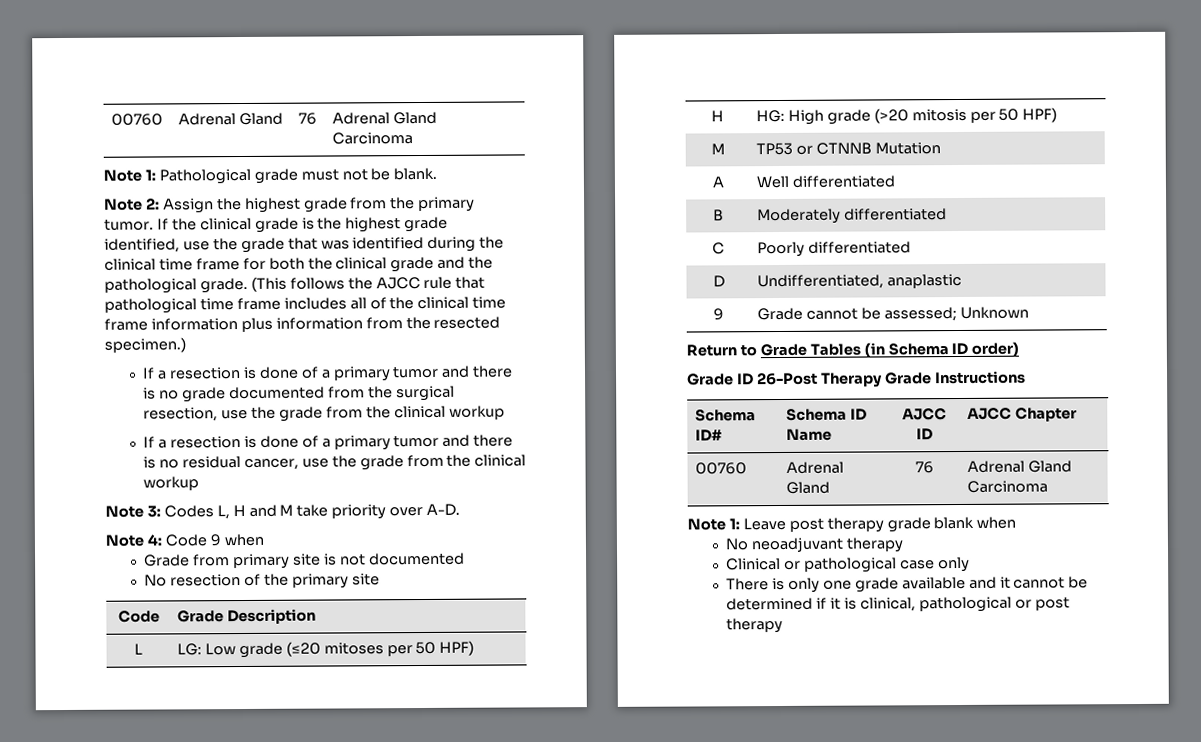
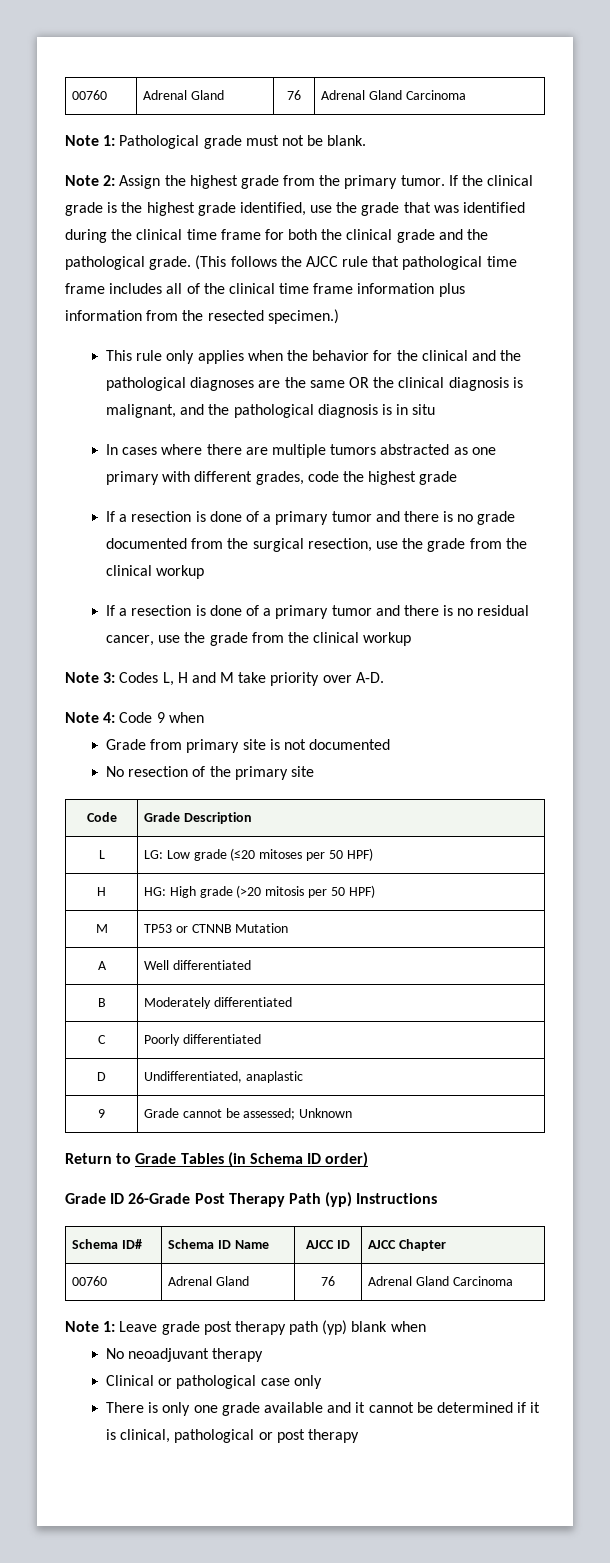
(186, 345) none -> [106,350,522,364] [106,377,523,391] [106,404,436,418] [106,444,496,458] [106,471,458,485] // This rule only applies when the behavior for the clinical and the pathological diagnoses are the same OR the clinical diagnosis is malignant, and the pathological diagnosis is in situ // In cases where there are multiple tumors abstracted as one primary with different grades, code the highest grade
[756,372,932,388] 26-Post Therapy Grade -> [128,1192,353,1207] 26-Grade Post Therapy Path (yp)
[788,517,931,533] post therapy grade -> [161,1320,348,1335] grade post therapy path (yp)

